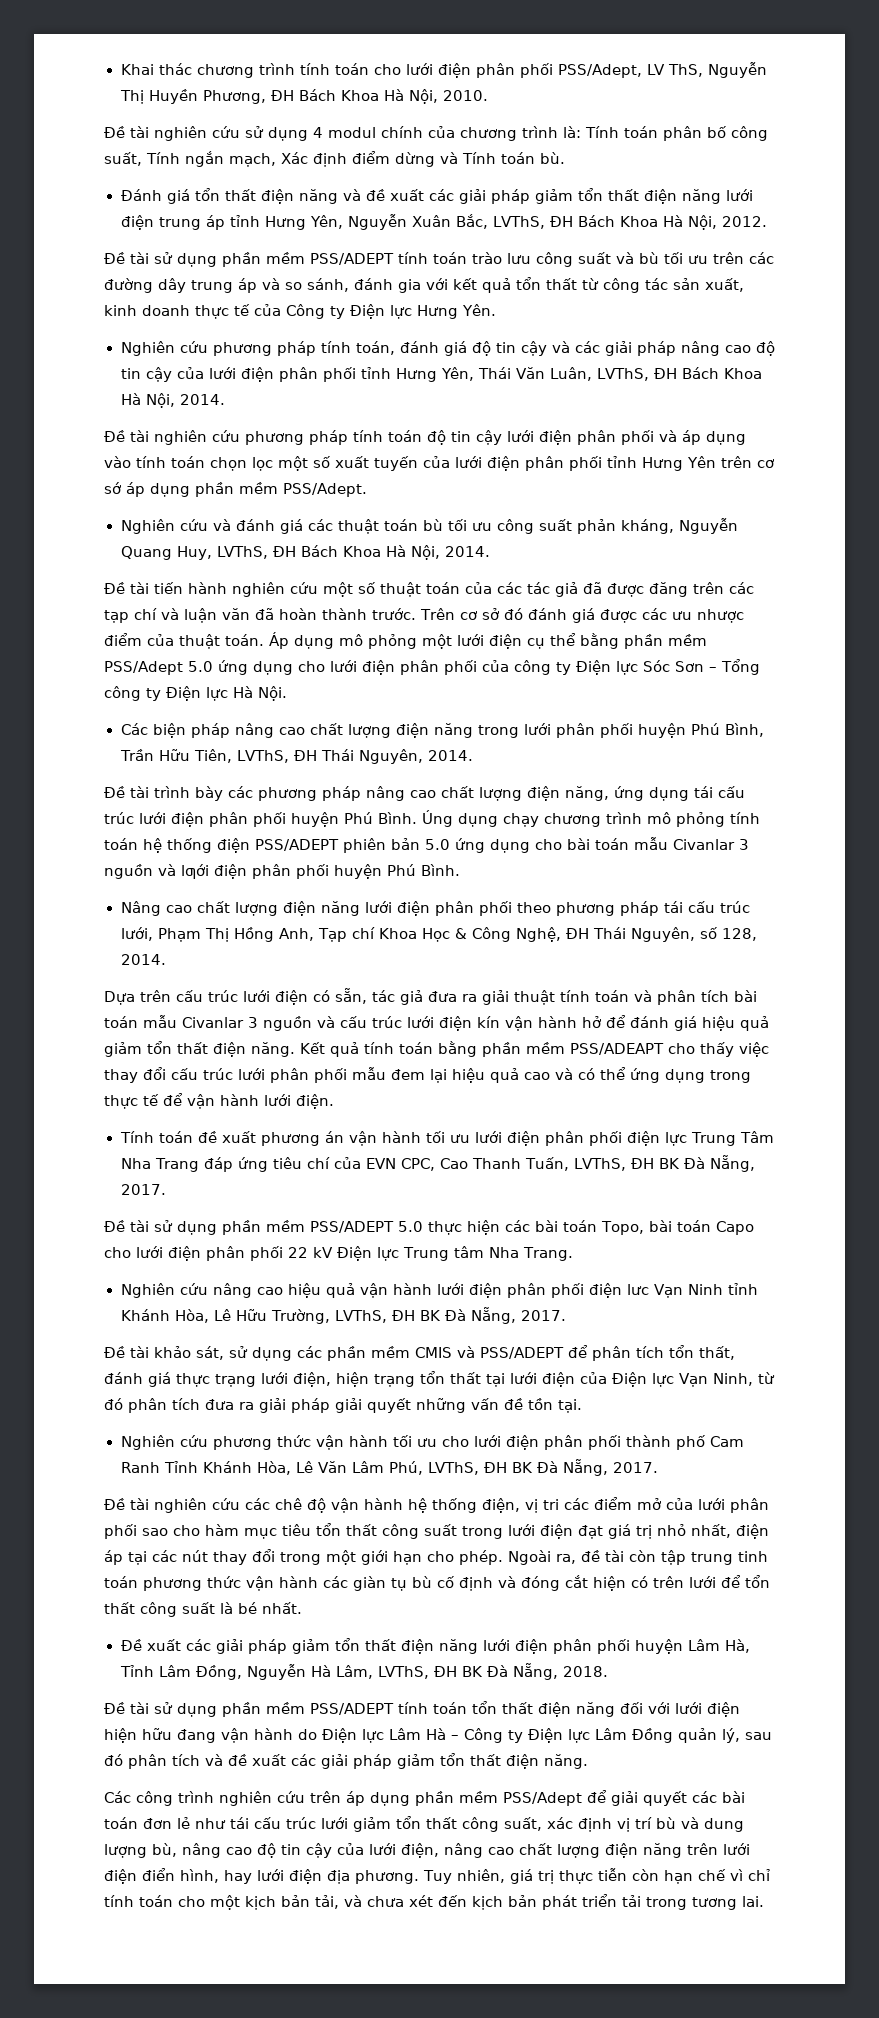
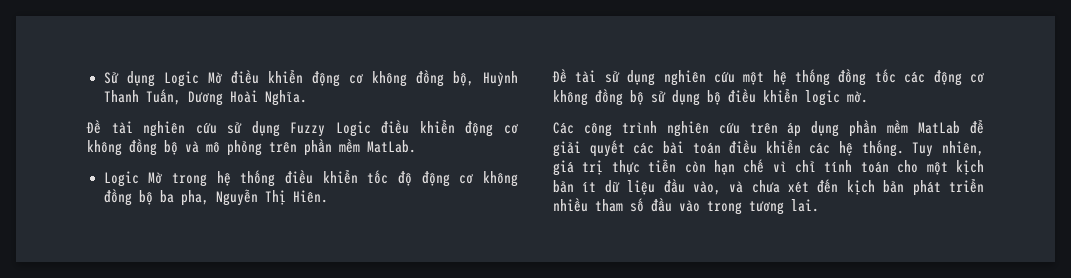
[120,62,768,78] [119,89,488,104] Khai thác chương trình tính toán cho lưới điện phân phối PSS/Adept, LV ThS, Nguyễn Thị Huyền Phương, ĐH Bách Khoa Hà Nội, 2010. -> [103,69,518,87] [103,89,307,106] Sử dụng Logic Mờ điều khiển động cơ không đồng bộ, Huỳnh Thanh Tuấn, Dương Hoài Nghĩa.
[313,126,768,141] [104,151,565,167] [120,188,753,204] [120,214,768,230] [104,252,774,267] [104,277,744,293] [104,304,496,319] [120,341,775,356] [120,367,763,382] [120,393,225,408] [104,430,746,445] [104,456,775,471] [104,482,367,497] [120,518,738,534] [120,545,491,560] [104,582,754,597] [104,608,744,623] [104,632,707,649] [104,659,760,675] [104,686,287,701] [120,723,764,738] [119,749,474,764] [104,786,745,801] [104,810,760,827] [104,837,749,853] [104,864,460,879] [120,901,750,916] [120,927,757,942] [120,954,166,965] [104,988,757,1005] [104,1015,769,1031] [104,1041,769,1057] [104,1067,751,1083] [104,1093,334,1109] [119,1131,775,1146] [120,1155,756,1172] [120,1184,166,1195] [104,1220,754,1235] [104,1246,573,1261] [120,1283,758,1298] [120,1307,567,1324] [104,1345,735,1361] [104,1371,775,1387] [104,1398,582,1413] [120,1435,744,1450] [120,1459,659,1476] [104,1497,769,1513] [104,1523,769,1539] [104,1549,768,1565] [104,1575,770,1591] [104,1602,302,1617] [120,1638,750,1654] [119,1663,609,1680] [104,1701,740,1717] [104,1728,772,1743] [104,1753,588,1769] 4 modul chính của chương trình là: Tính toán phân bố công suất, Tính ngắn mạch, Xác định điểm dừng và Tính toán bù. // Đánh giá tổn thất điện năng và đề xuất các giải pháp giảm tổn thất điện năng lưới điện trung áp tỉnh Hưng Yên, Nguyễn Xuân Bắc, LVThS, ĐH Bách Khoa Hà Nội, 2012. // Đề tài sử dụng phần mềm PSS/ADEPT tính toán trào lưu công suất và bù tối ưu trên các đường dây trung áp và so sánh, đánh gia với kết quả tổn thất từ công tác sản xuất, kinh doanh thực tế của Công ty Điện lực Hưng Yên. // Nghiên cứu phương pháp tính toán, đánh giá độ tin cậy và các giải pháp nâng cao độ tin cậy của lưới điện phân phối tỉnh Hưng Yên, Thái Văn Luân, LVThS, ĐH Bách Khoa Hà Nội, 2014. // Đề tài nghiên cứu phương pháp tính toán độ tin cậy lưới điện phân phối và áp dụng vào tính toán chọn lọc một số xuất tuyến của lưới điện phân phối tỉnh Hưng Yên trên cơ sớ áp dụng phần mềm PSS/Adept. // Nghiên cứu và đánh giá các thuật toán bù tối ưu công suất phản kháng, Nguyễn Quang Huy, LVThS, ĐH Bách Khoa Hà Nội, 2014. // Đề tài tiến hành nghiên cứu một số thuật toán của các tác giả đã được đăng trên các tạp chí và luận văn đã hoàn thành trước. Trên cơ sở đó đánh giá được các ưu nhược điểm của thuật toán. Áp dụng mô phỏng một lưới điện cụ thể bằng phần mềm PSS/Adept 5.0 ứng dụng cho lưới điện phân phối của công ty Điện lực Sóc Sơn – Tổng công ty Điện lực Hà Nội. // Các biện pháp nâng cao chất lượng điện năng trong lưới phân phối huyện Phú Bình, Trần Hữu Tiên, LVThS, ĐH Thái Nguyên, 2014. // Đề tài trình bày các phương pháp nâng cao chất lượng điện năng, ứng dụng tái cấu trúc lưới điện phân phối huyện Phú Bình. Úng dụng chạy chương trình mô phỏng tính toán hệ thống điện PSS/ADEPT phiên bản 5.0 ứng dụng cho bài toán mẫu Civanlar 3 nguồn và lƣới điện phân phối huyện Phú Bình. // Nâng cao chất lượng điện năng lưới điện phân phối theo phương pháp tái cấu trúc lưới, Phạm Thị Hồng Anh, Tạp chí Khoa Học & Công Nghệ, ĐH Thái Nguyên, số 128, 2014. // Dựa trên cấu trúc lưới điện có sẵn, tác giả đưa ra giải thuật tính toán và phân tích bài toán mẫu Civanlar 3 nguồn và cấu trúc lưới điện kín vận hành hở để đánh giá hiệu quả giảm tổn thất điện năng. Kết quả tính toán bằng phần mềm PSS/ADEAPT cho thấy việc thay đổi cấu trúc lưới phân phối mẫu đem lại hiệu quả cao và có thể ứng dụng trong thực tế để vận hành lưới điện. // Tính toán đề xuất phương án vận hành tối ưu lưới điện phân phối điện lực Trung Tâm Nha Trang đáp ứng tiêu chí của EVN CPC, Cao Thanh Tuấn, LVThS, ĐH BK Đà Nẵng, 2017. // Đề tài sử dụng phần mềm PSS/ADEPT 5.0 thực hiện các bài toán Topo, bài toán Capo cho lưới điện phân phối 22 kV Điện lực Trung tâm Nha Trang. // Nghiên cứu nâng cao hiệu quả vận hành lưới điện phân phối điện lưc Vạn Ninh tỉnh Khánh Hòa, Lê Hữu Trường, LVThS, ĐH BK Đà Nẵng, 2017. // Đề tài khảo sát, sử dụng các phần mềm CMIS và PSS/ADEPT để phân tích tổn thất, đánh giá thực trạng lưới điện, hiện trạng tổn thất tại lưới điện của Điện lực Vạn Ninh, từ đó phân tích đưa ra giải pháp giải quyết những vấn đề tồn tại. // Nghiên cứu phương thức vận hành tối ưu cho lưới điện phân phối thành phố Cam Ranh Tỉnh Khánh Hòa, Lê Văn Lâm Phú, LVThS, ĐH BK Đà Nẵng, 2017. // Đề tài nghiên cứu các chê độ vận hành hệ thống điện, vị tri các điểm mở của lưới phân phối sao cho hàm mục tiêu tổn thất công suất trong lưới điện đạt giá trị nhỏ nhất, điện áp tại các nút thay đổi trong một giới hạn cho phép. Ngoài ra, đề tài còn tập trung tinh toán phương thức vận hành các giàn tụ bù cố định và đóng cắt hiện có trên lưới để tổn thất công suất là bé nhất. // Đề xuất các giải pháp giảm tổn thất điện năng lưới điện phân phối huyện Lâm Hà, Tỉnh Lâm Đồng, Nguyễn Hà Lâm, LVThS, ĐH BK Đà Nẵng, 2018. // Đề tài sử dụng phần mềm PSS/ADEPT tính toán tổn thất điện năng đối với lưới điện hiện hữu đang vận hành do Điện lực Lâm Hà – Công ty Điện lực Lâm Đồng quản lý, sau đó phân tích và đề xuất các giải pháp giảm tổn thất điện năng. -> [290,119,518,137] [87,139,416,156] [103,169,518,187] [103,189,328,206] [552,69,984,86] [553,88,868,106] Fuzzy Logic điều khiển động cơ không đồng bộ và mô phỏng trên phần mềm MatLab. // Logic Mờ trong hệ thống điều khiển tốc độ động cơ không đồng bộ ba pha, Nguyễn Thị Hiên. // Đề tài sử dụng nghiên cứu một hệ thống đồng tốc các động cơ không đồng bộ sử dụng bộ điều khiển logic mờ.
[503,1792,582,1806] PSS/Adept -> [918,121,961,134] MatLab
[143,1816,744,1832] [104,1843,750,1858] [104,1868,419,1884] đơn lẻ như tái cấu trúc lưới giảm tổn thất công suất, xác định vị trí bù và dung lượng bù, nâng cao độ tin cậy của lưới điện, nâng cao chất lượng điện năng trên lưới điện điển hình, hay lưới điện địa phương. -> [729,139,904,157] điều khiển các hệ thống.
[315,1895,339,1909] tải, -> [582,179,721,195] ít dữ liệu đầu vào,
[622,1895,641,1907] tải -> [553,198,700,212] nhiều tham số đầu vào

